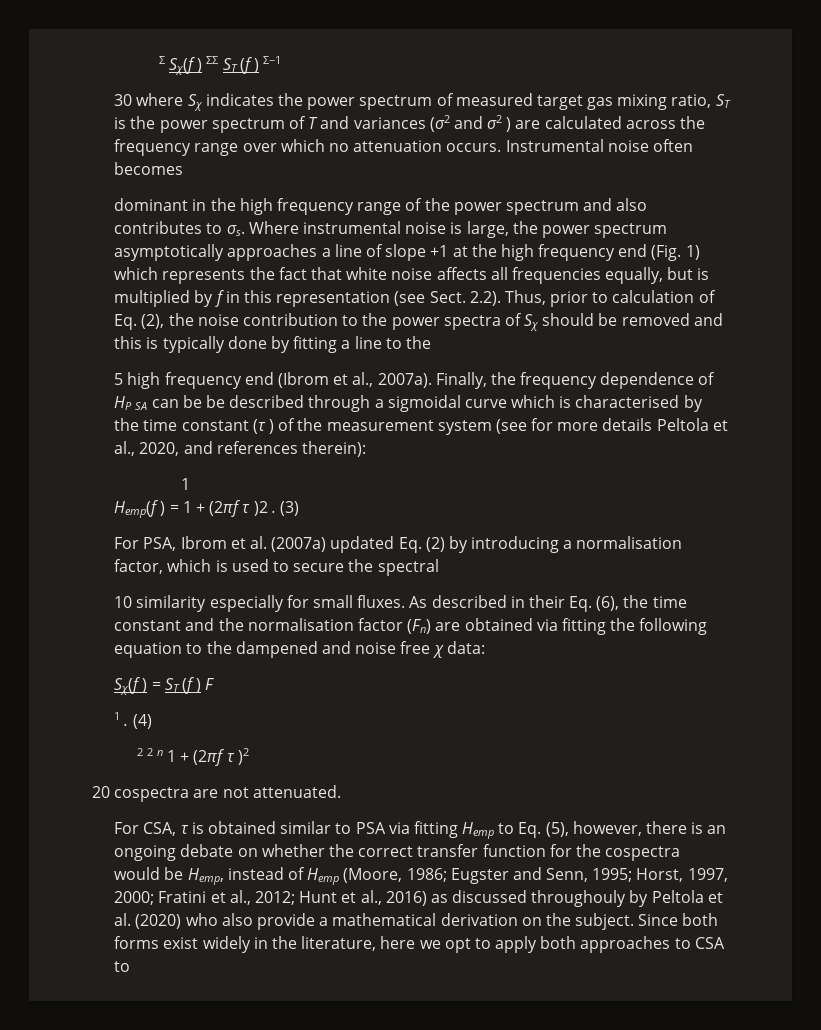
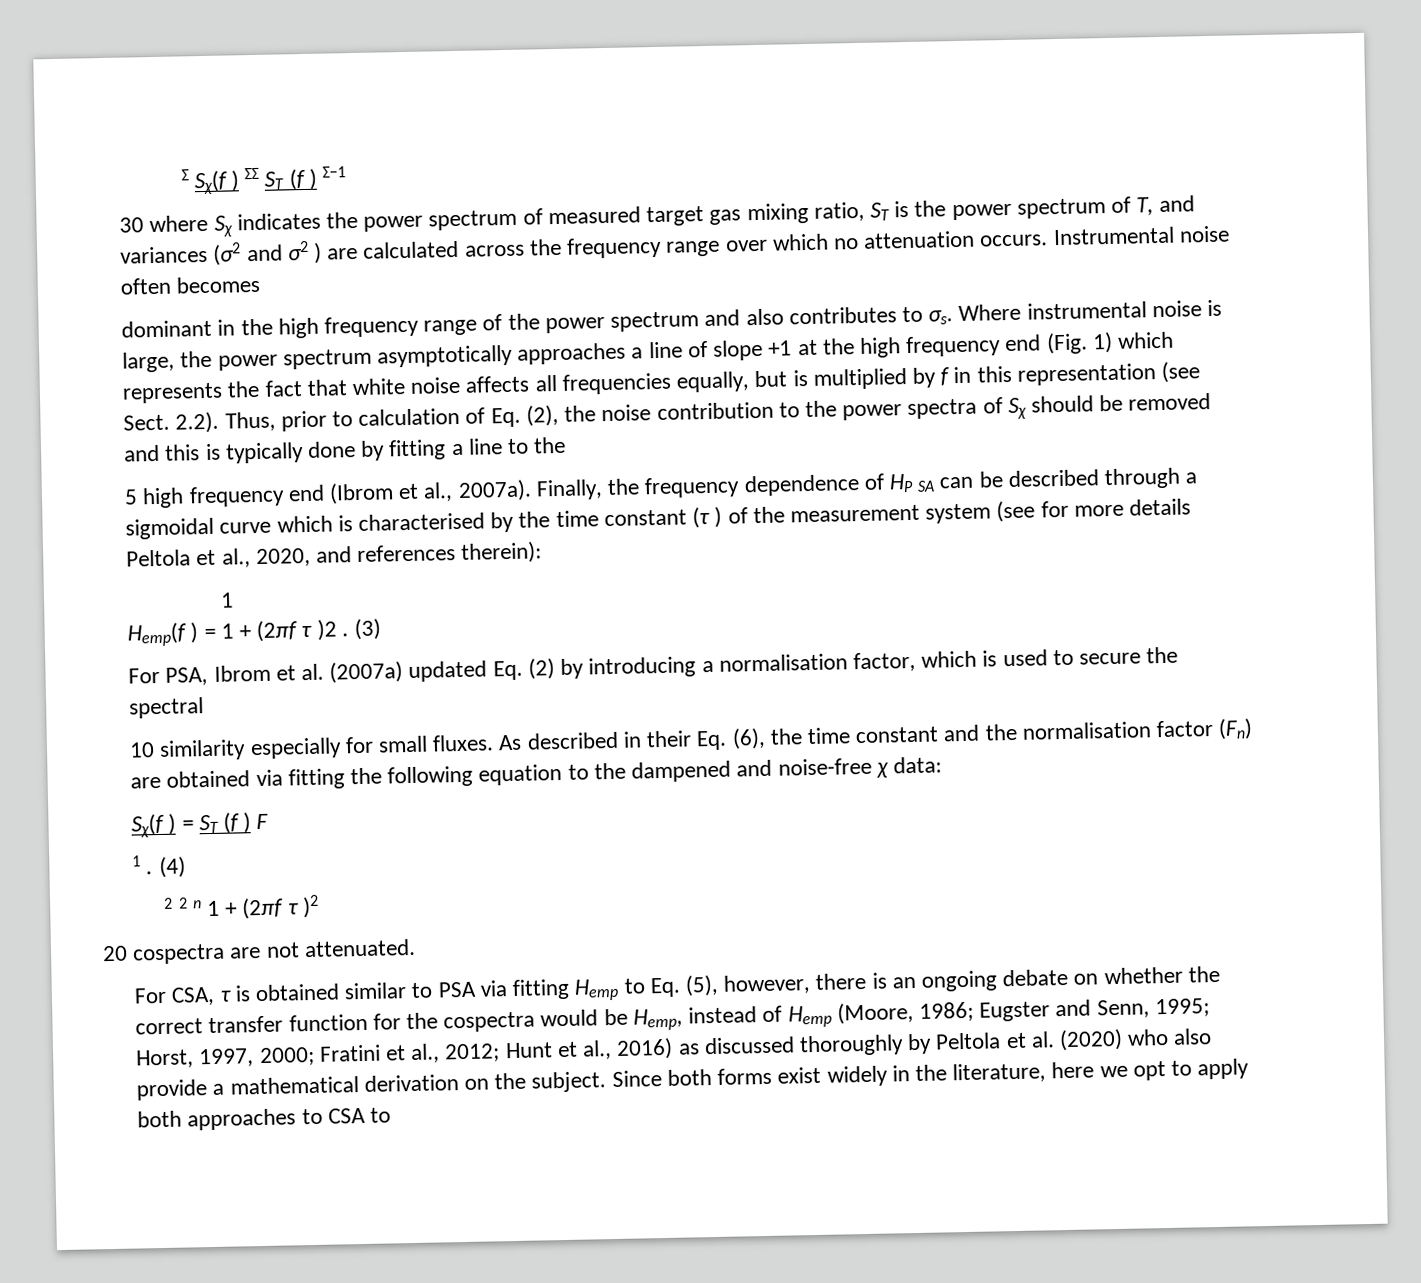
[308,117,319,129] T -> [1136,197,1155,216] T,
[205,395,225,408] be -> (1003, 479) none
[355,641,431,654] noise free -> [777,757,872,776] noise-free
[531,890,627,907] throughouly -> [798,1034,904,1057] thoroughly

